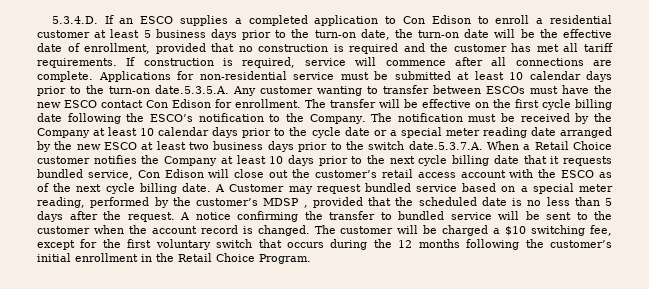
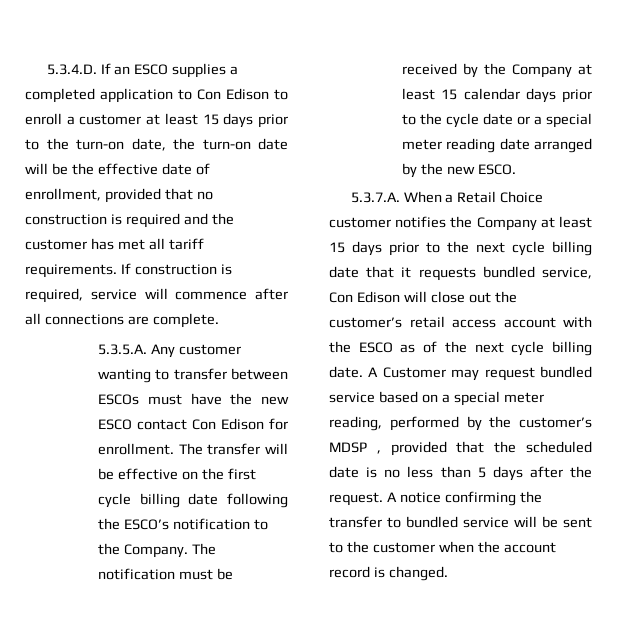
[549,15,612,24] residential -> (75, 120) none
[143,29,206,38] 5 business -> [202,114,219,125] 15
[98,71,612,82] [37,85,229,96] Applications for non-residential service must be submitted at least 10 calendar days prior to the turn-on date.5.3.5.A. -> [98,344,148,355] // 5.3.5.A.
[140,128,155,136] 10 -> [441,89,458,100] 15
[104,141,483,152] ESCO at least two business days prior to the switch date.5.3.7.A. -> [477,164,516,175] [350,192,400,203] ESCO. // 5.3.7.A.
[269,156,284,164] 10 -> [329,242,345,253] 15
[314,225,612,236] [37,239,613,250] [37,253,311,264] The customer will be charged a $10 switching fee, except for the first voluntary switch that occurs during the 12 months following the customer’s initial enrollment in the Retail Choice Program. -> (448, 573) none

